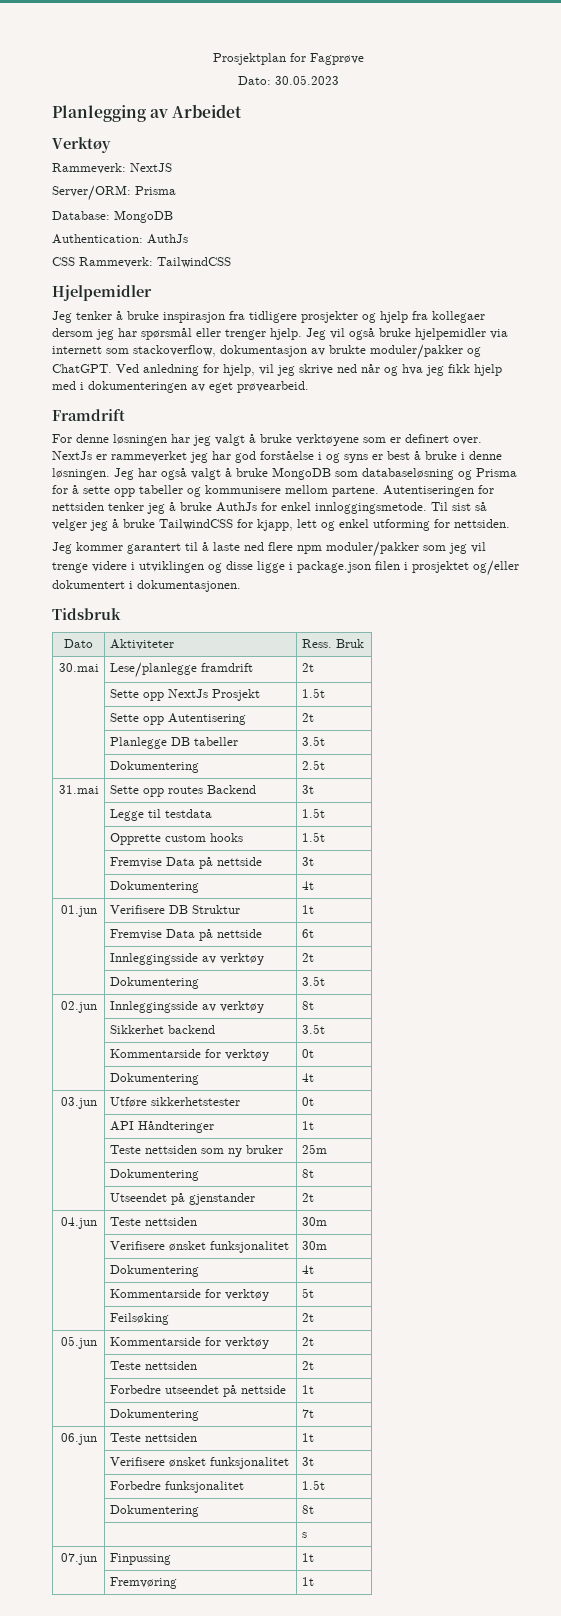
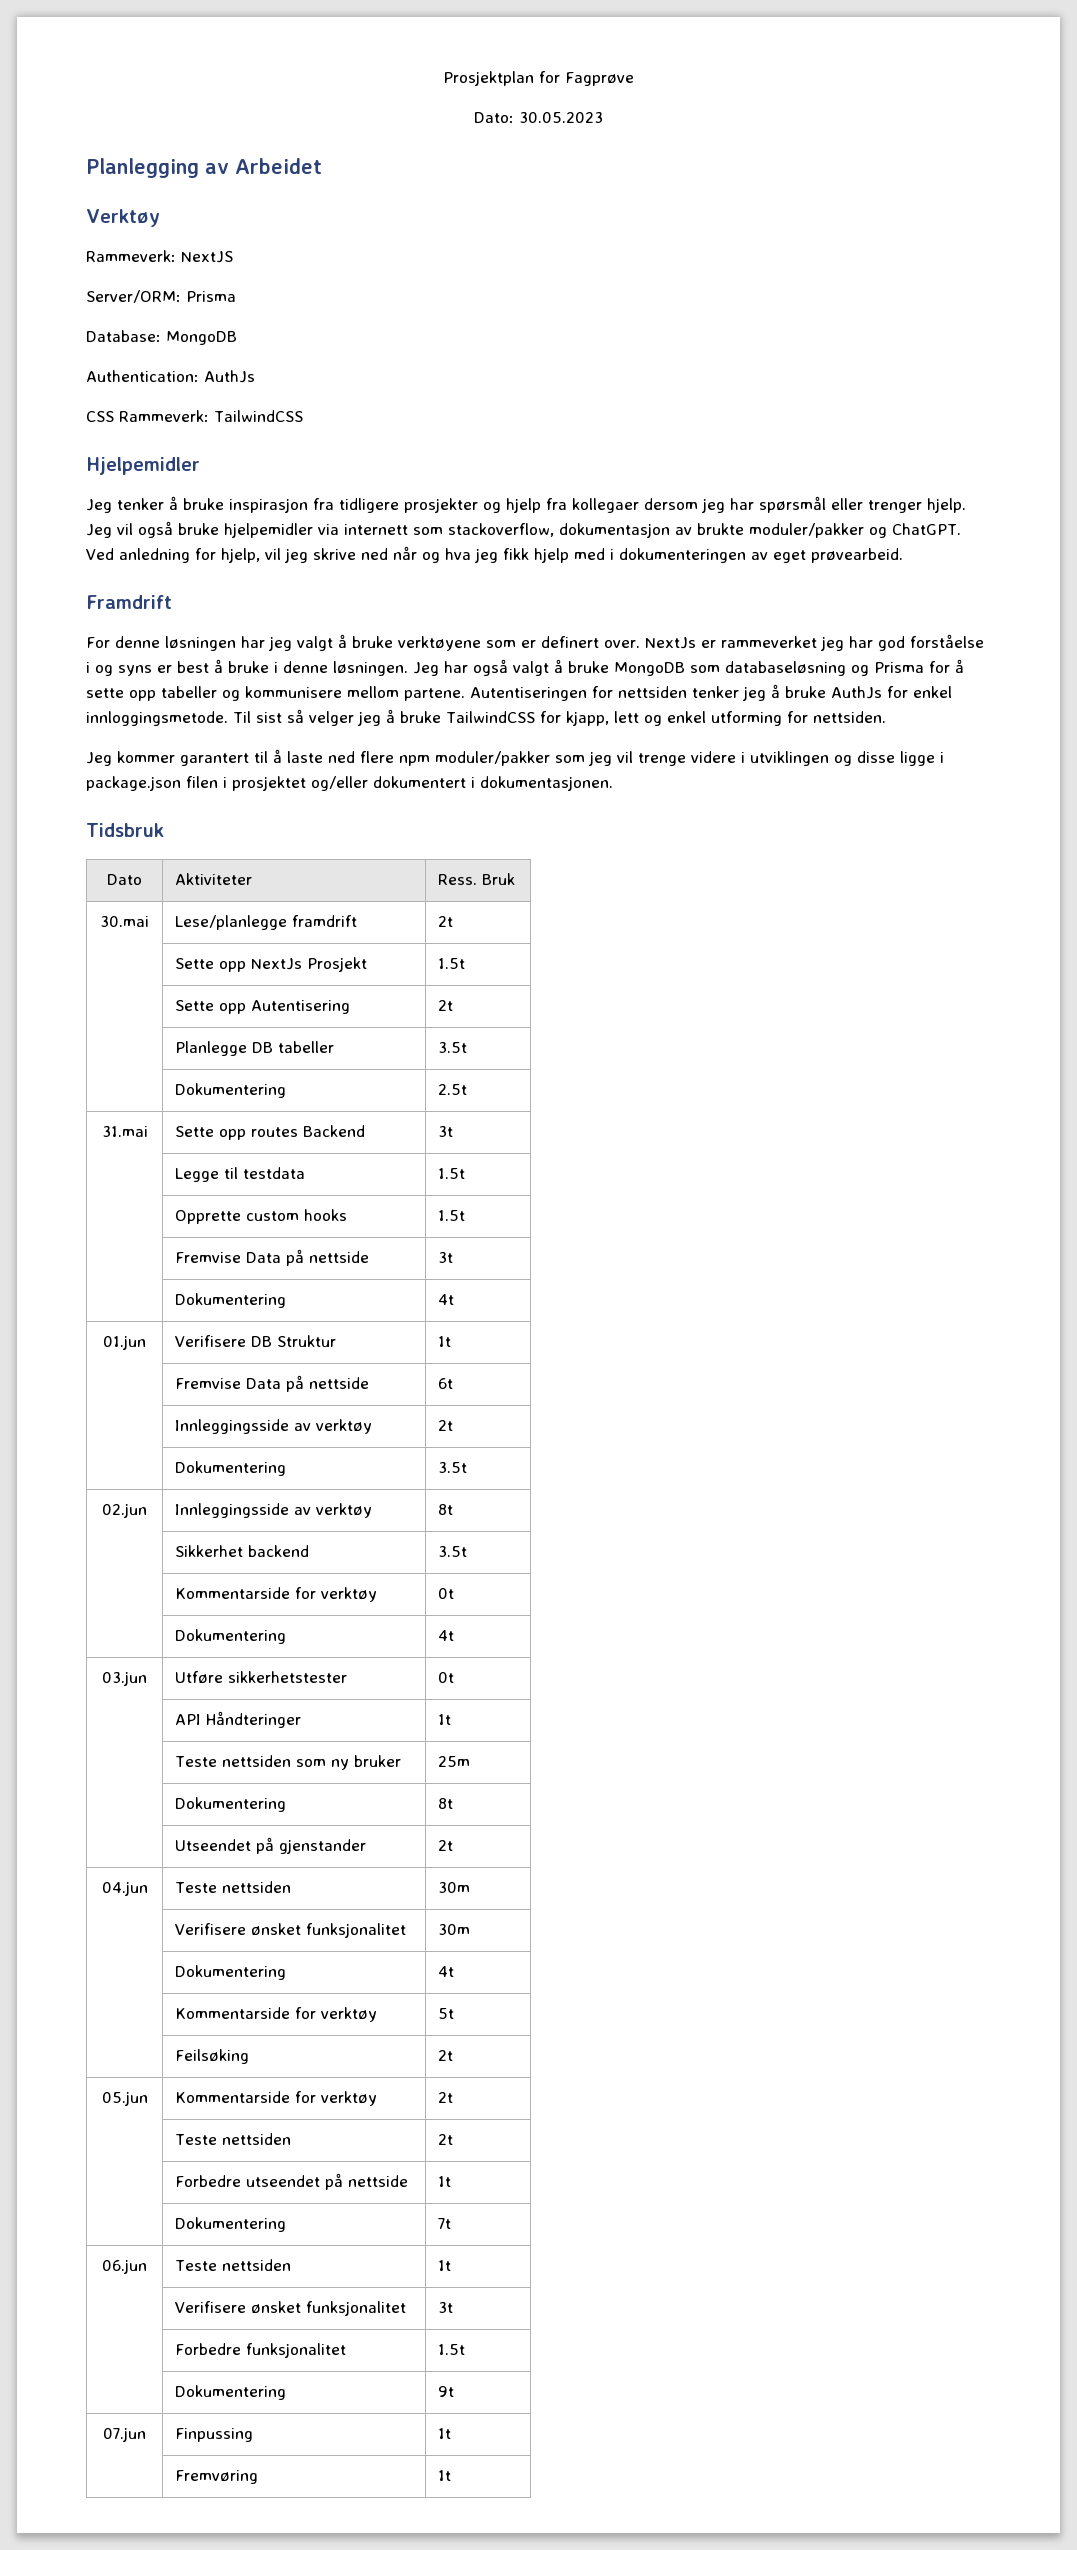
[301,1505,314,1514] [301,1532,307,1538] 8t // | | s -> [438,2386,455,2397] 9t

